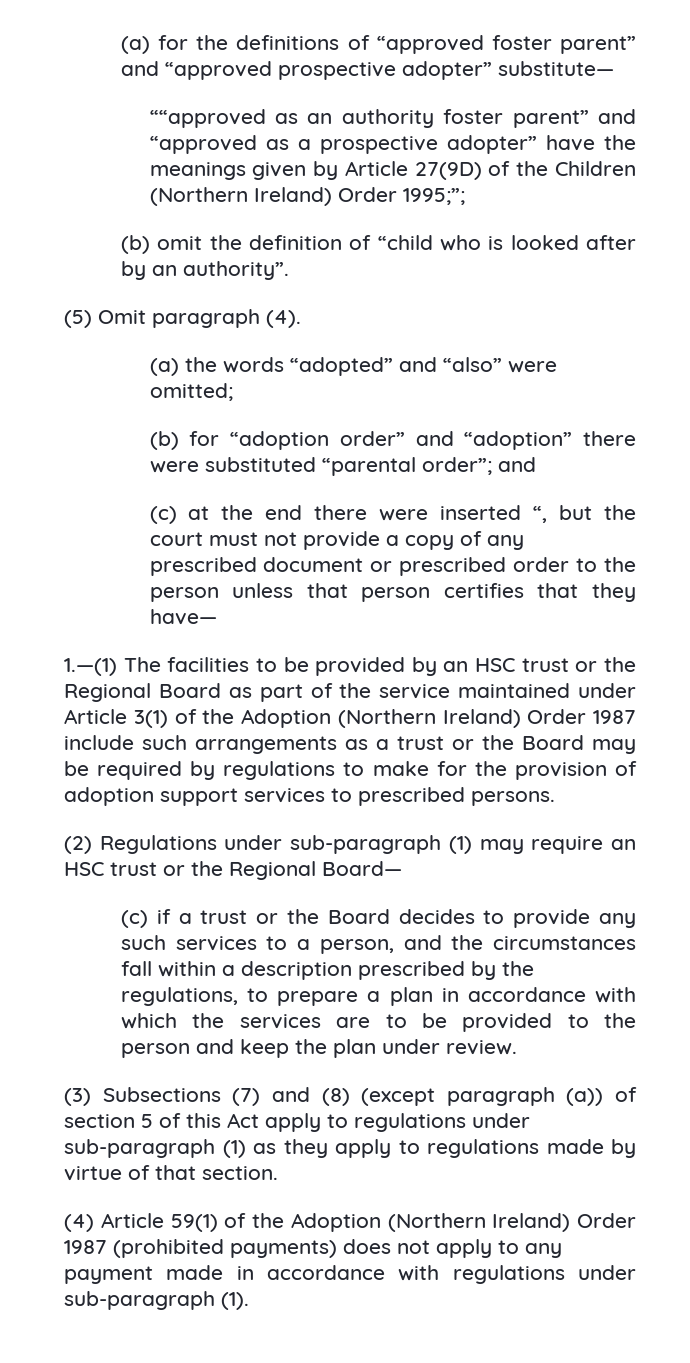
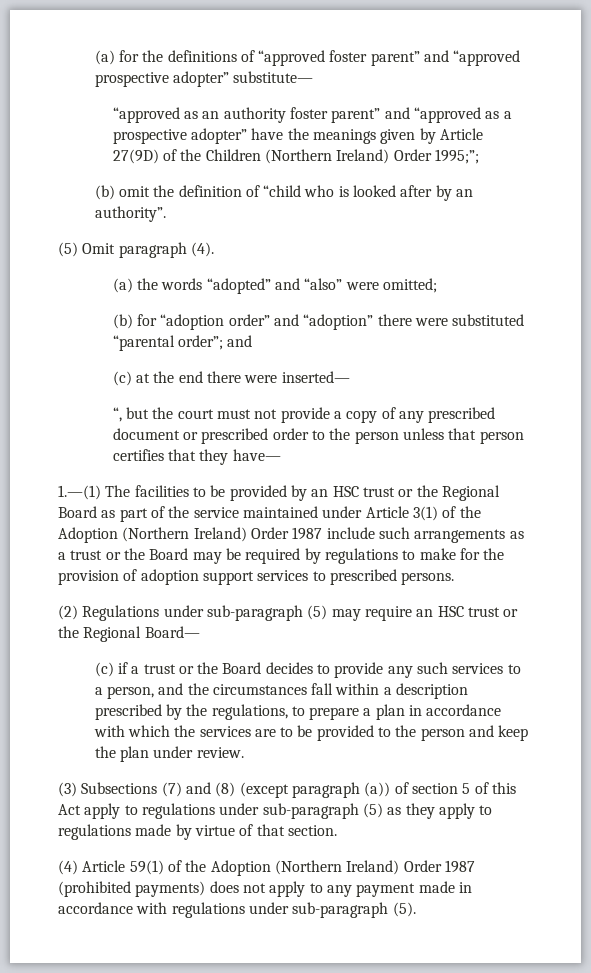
[149,109,266,128] ““approved -> [112,107,180,123] “approved
[440,505,522,520] inserted -> [281,371,350,383] inserted— //
[448,836,472,854] (1) -> [307,605,328,620] (5)
[222,1140,246,1158] (1) -> [362,803,383,818] (5)
[221,1292,249,1310] (1). -> [392,902,416,917] (5).

